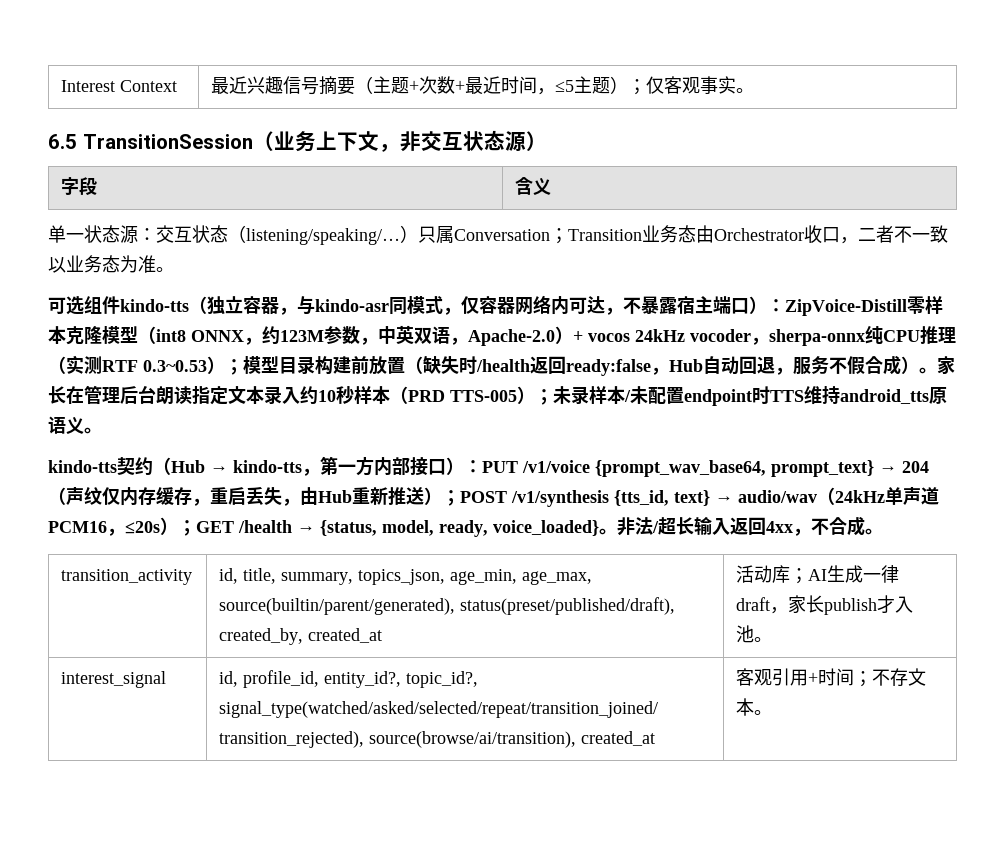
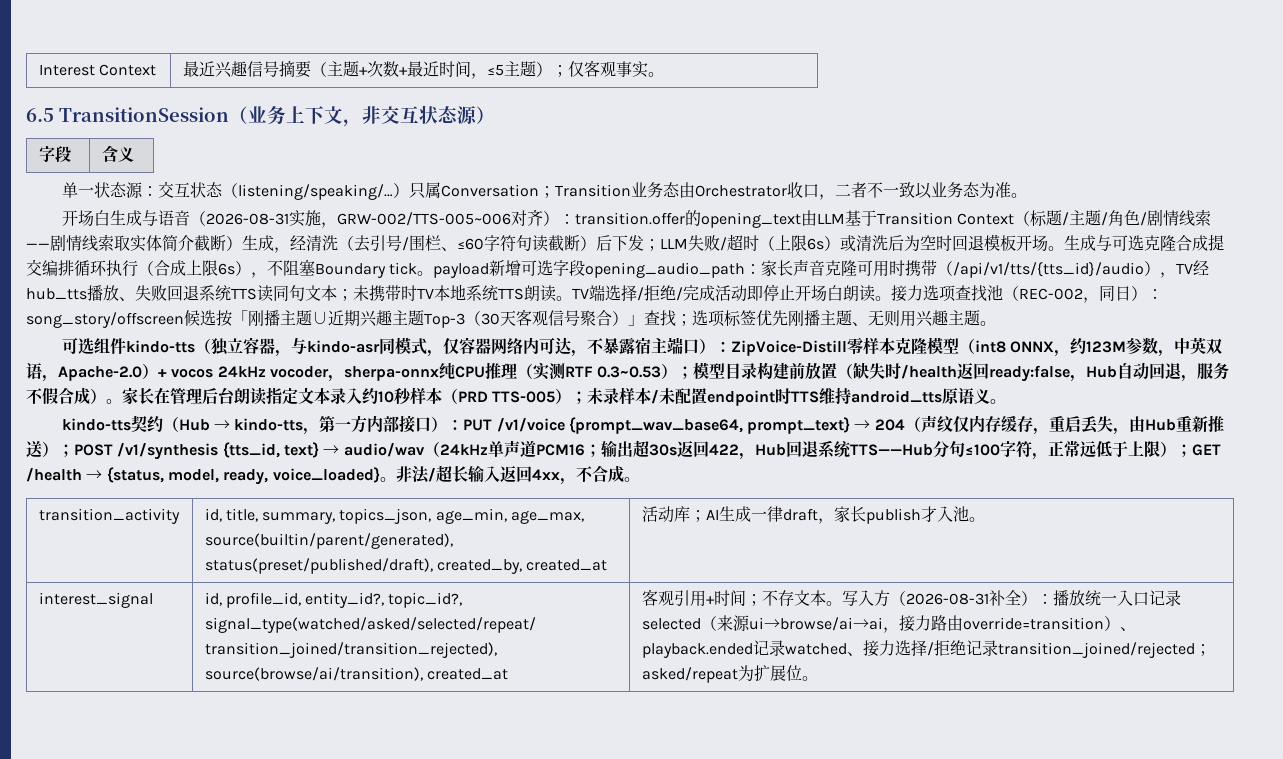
(174, 269) none -> [61,209,1211,228] [26,234,1224,253] [26,259,1210,278] [26,284,1163,303] [26,309,996,328] // 开场白生成与语音（2026-08-31实施，GRW-002/TTS-005~006对齐）：transition.offer的opening_text由LLM基于Transition Context（标题/主题/角色/剧情线索——剧情线索取实体简介截断）生成，经清洗（去引号/围栏、≤60字符句读截断）后下发；LLM失败/超时（上限6s）或清洗后为空时回退模板开场。生成与可选克隆合成提交编排循环执行（合成上限6s），不阻塞Boundary tick。payload新增可选字段opening_audio_path：家长声音克隆可用时携带（/api/v1/tts/{tts_id}/audio），TV经hub_tts播放、失败回退系统TTS读同句文本；未携带时TV本地系统TTS朗读。TV端选择/拒绝/完成活动即停止开场白朗读。接力选项查找池（REC-002，同日）：song_story/offscreen候选按「刚播主题∪近期兴趣主题Top-3（30天客观信号聚合）」查找；选项标签优先刚播主题、无则用兴趣主题。
[107,521,160,536] ，≤20s -> [584,440,1160,460] ；输出超30s返回422，Hub回退系统TTS——Hub分句≤100字符，正常远低于上限
(773, 712) none -> [841,590,1181,607] [641,615,1136,633] [641,640,1211,658] [641,665,818,683] 写入方（2026-08-31补全）：播放统一入口记录selected（来源ui→browse/ai→ai，接力路由override=transition）、playback.ended记录watched、接力选择/拒绝记录transition_joined/rejected；asked/repeat为扩展位。

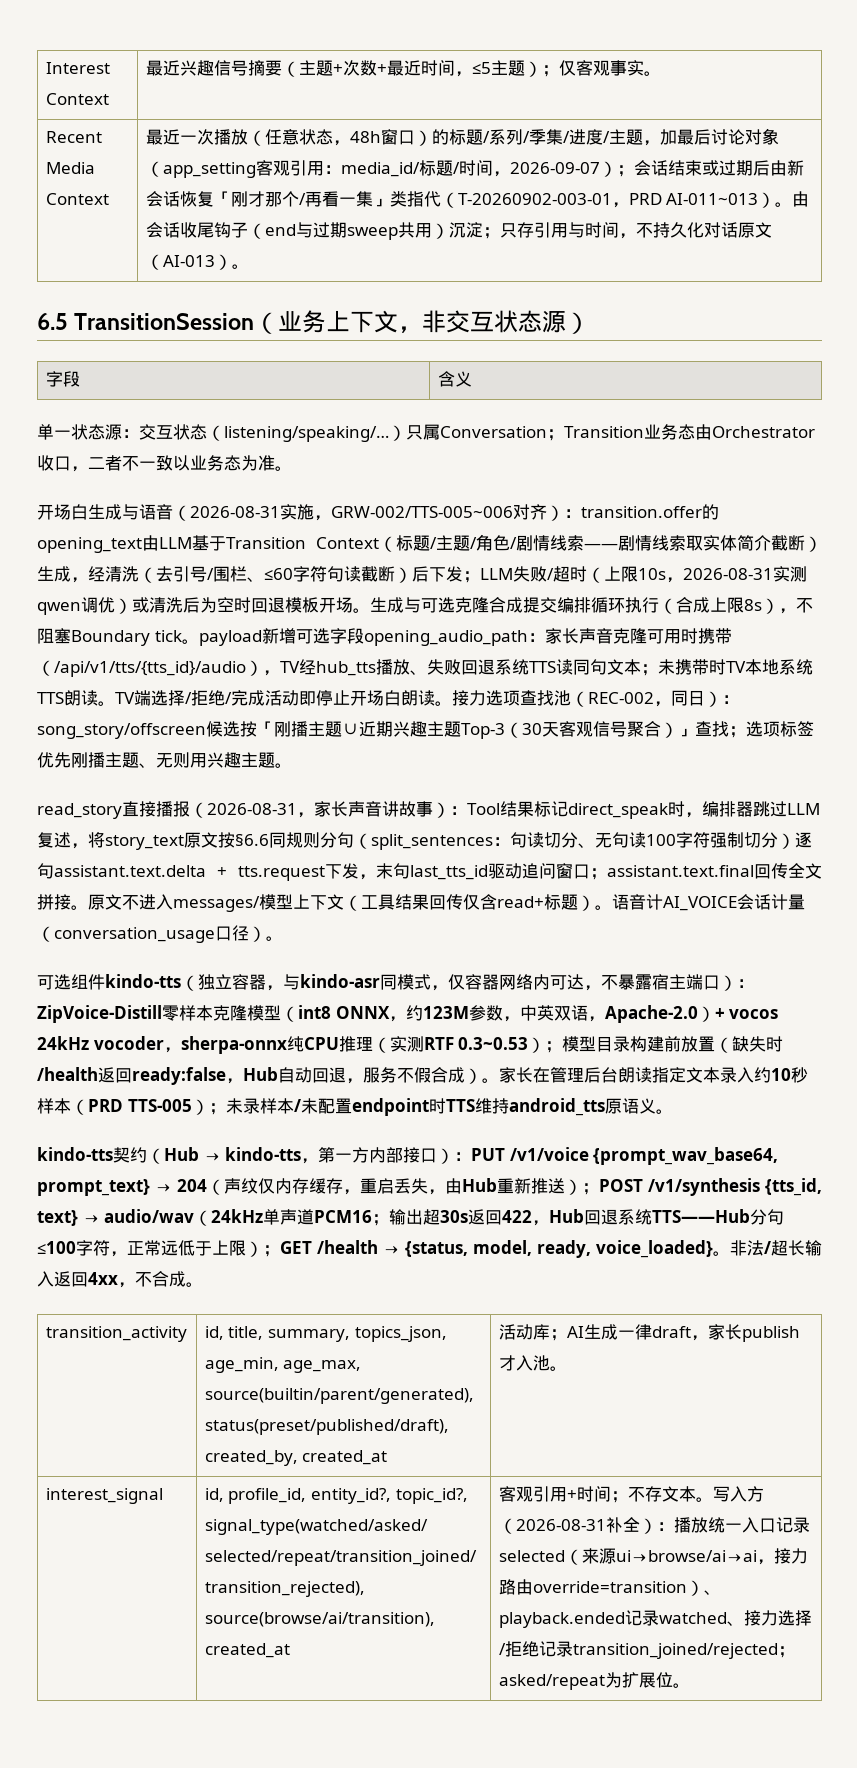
(664, 74) none -> [45,131,102,143] [45,162,95,174] [45,193,109,205] [145,128,779,146] [145,160,804,178] [145,191,810,208] [145,222,772,240] [145,254,249,270] // Recent Media Context | 最近一次播放（任意状态，48h窗口）的标题/系列/季集/进度/主题，加最后讨论对象（app_setting客观引用：media_id/标题/时间，2026-09-07）；会话结束或过期后由新会话恢复「刚才那个/再看一集」类指代（T-20260902-003-01，PRD AI-011~013）。由会话收尾钩子（end与过期sweep共用）沉淀；只存引用与时间，不持久化对话原文（AI-013）。
[807,238,824,250] 6s -> [638,566,807,583] [37,597,115,615] 10s，2026-08-31实测qwen调优
[218,263,235,275] 6s -> [744,599,762,611] 8s
(996, 323) none -> [37,801,820,819] [37,832,812,850] [37,863,822,881] [37,894,805,912] [37,925,283,943] // read_story直接播报（2026-08-31，家长声音讲故事）：Tool结果标记direct_speak时，编排器跳过LLM复述，将story_text原文按§6.6同规则分句（split_sentences：句读切分、无句读100字符强制切分）逐句assistant.text.delta + tts.request下发，末句last_tts_id驱动追问窗口；assistant.text.final回传全文拼接。原文不进入messages/模型上下文（工具结果回传仅含read+标题）。语音计AI_VOICE会话计量（conversation_usage口径）。

